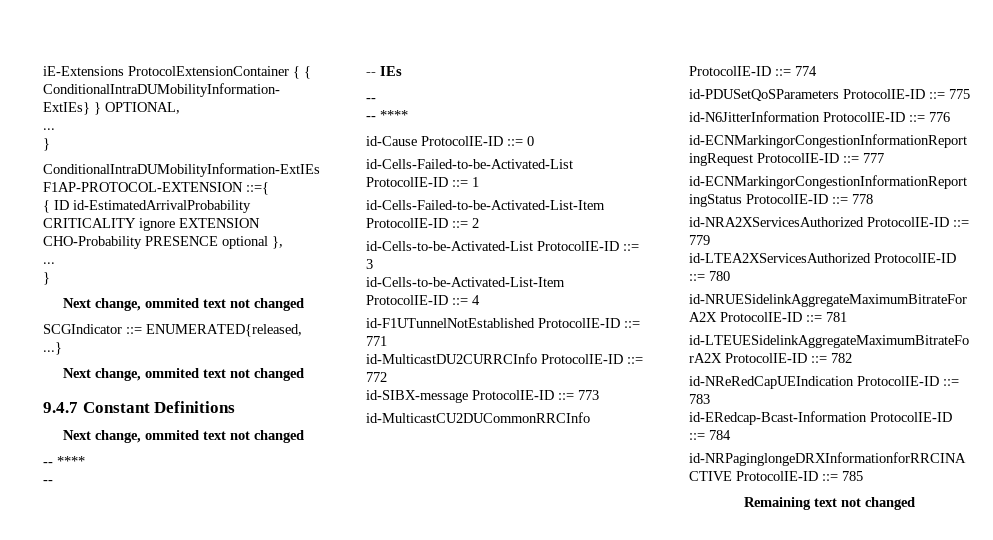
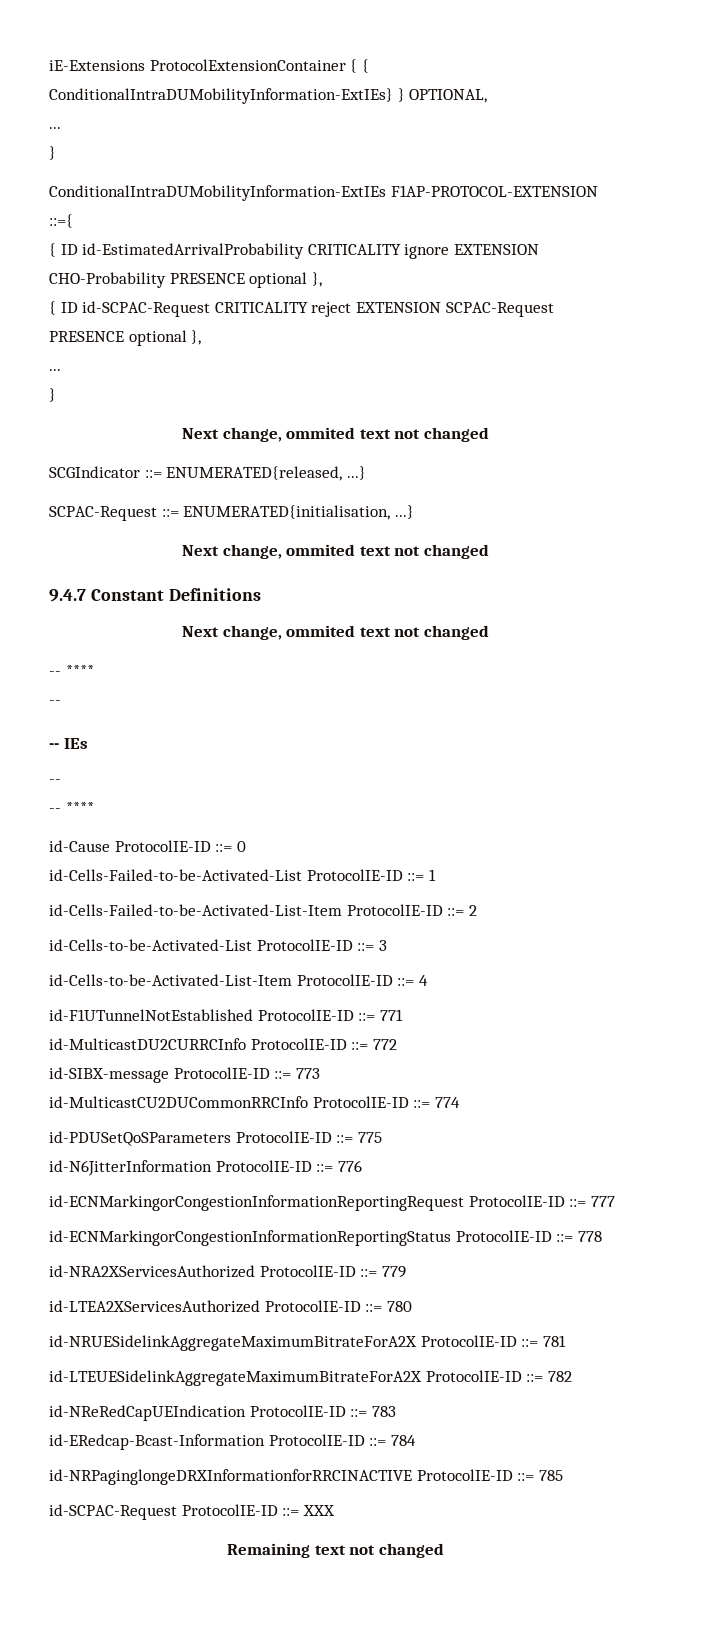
(283, 242) none -> [49,301,554,317] [49,330,202,346] // { ID id-SCPAC-Request CRITICALITY reject EXTENSION SCPAC-Request PRESENCE optional },
(62, 348) none -> [49,505,414,521] // SCPAC-Request ::= ENUMERATED{initialisation, ...}
(863, 476) none -> [49,1504,335,1520] // id-SCPAC-Request ProtocolIE-ID ::= XXX

